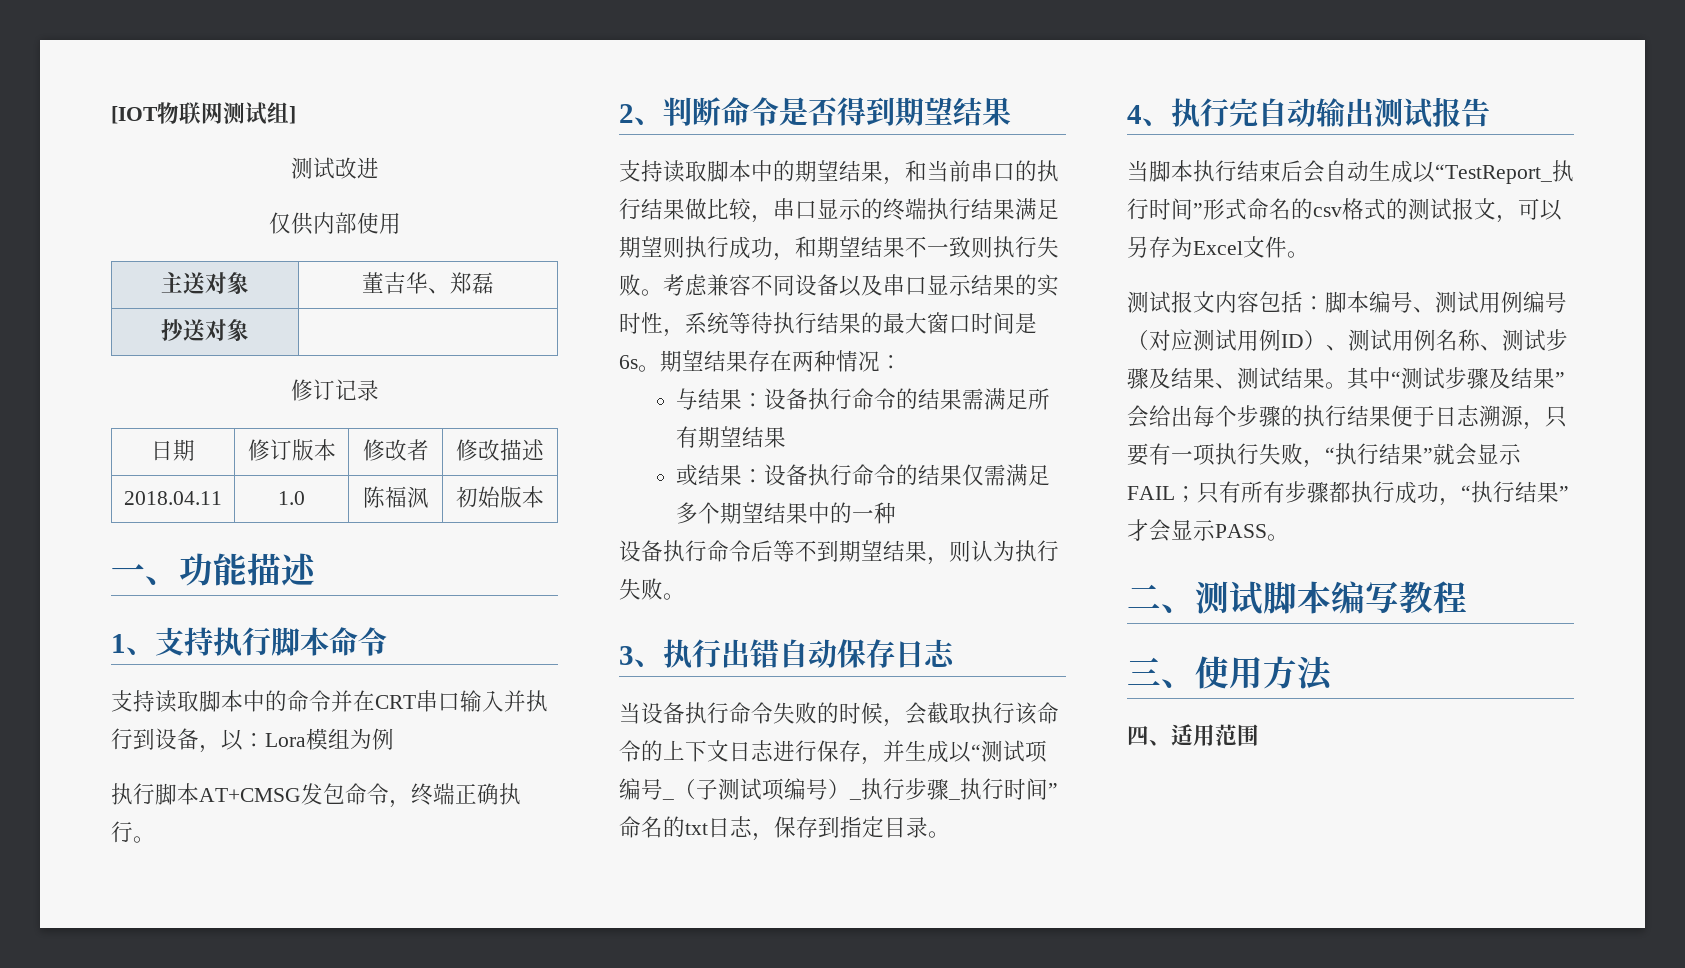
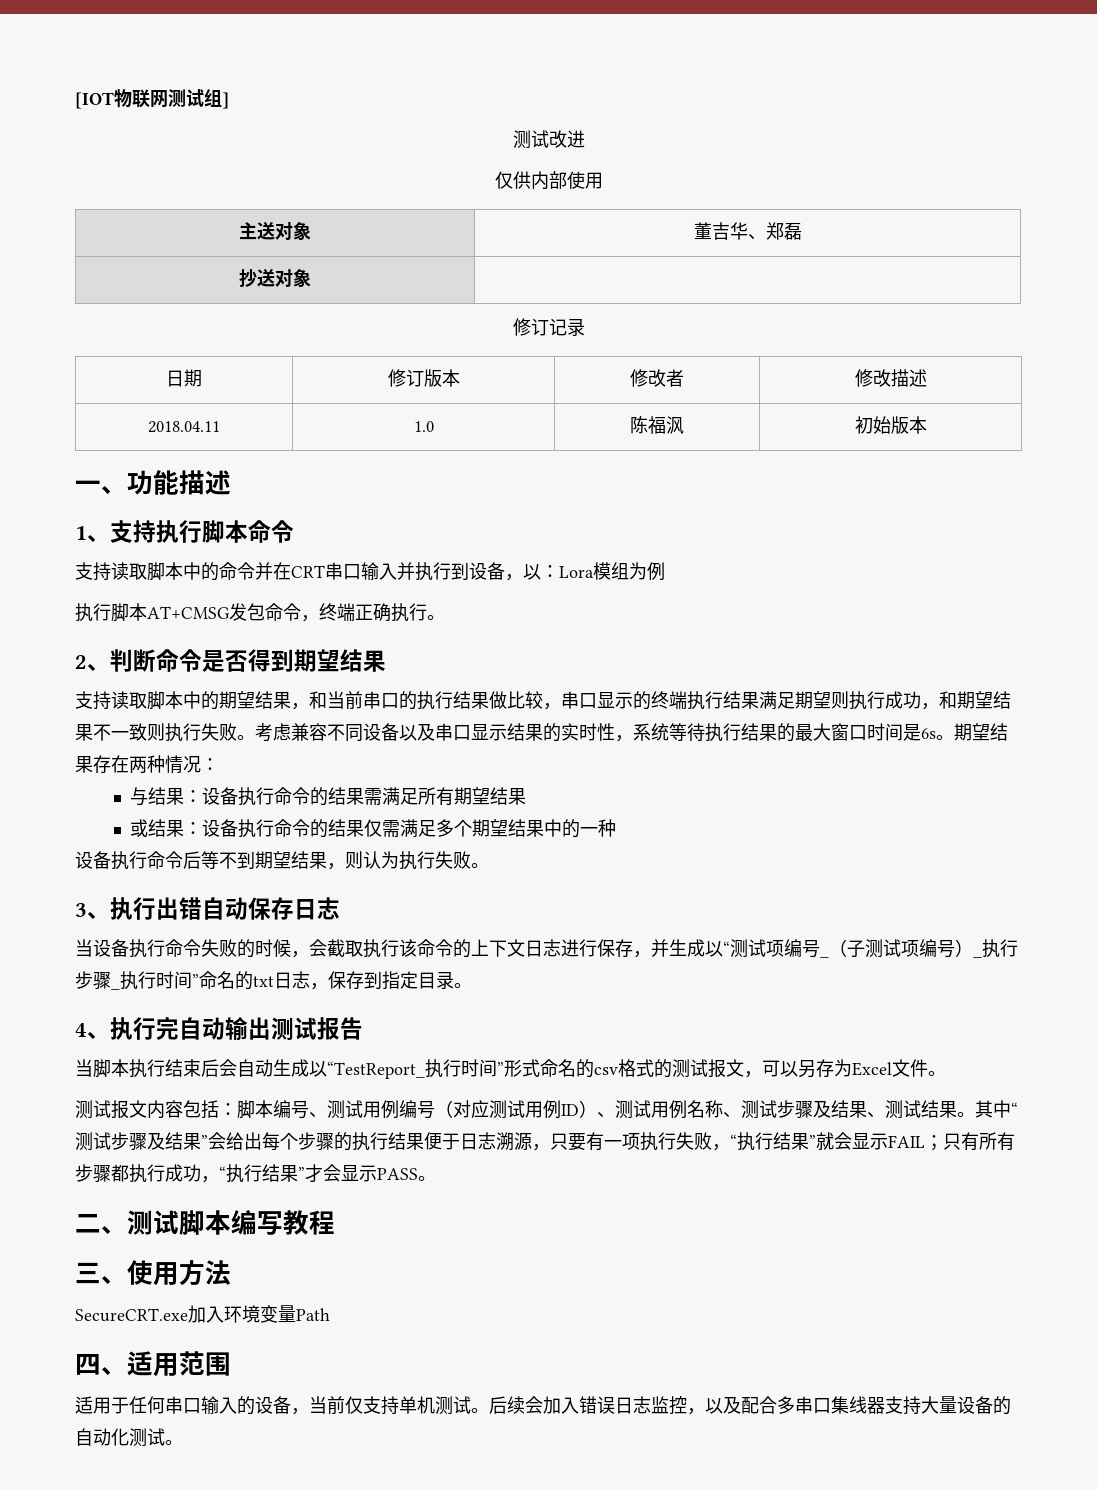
[1127,724,1259,746] 四、适用范围 -> [75,1305,330,1323] [75,1351,231,1377] [75,1396,1011,1415] [75,1428,183,1447] SecureCRT.exe加入环境变量Path // 四、适用范围 // 适用于任何串口输入的设备，当前仅支持单机测试。后续会加入错误日志监控，以及配合多串口集线器支持大量设备的自动化测试。

